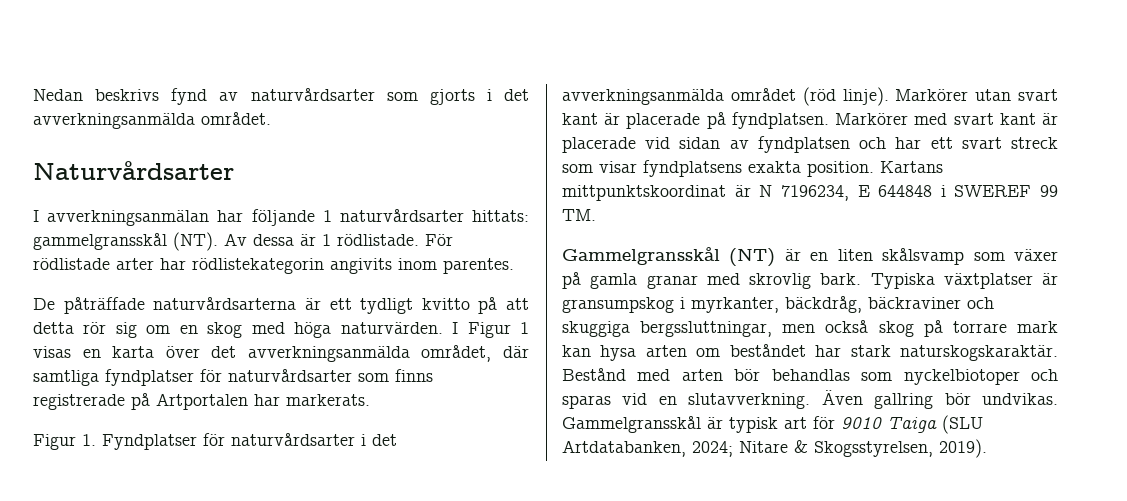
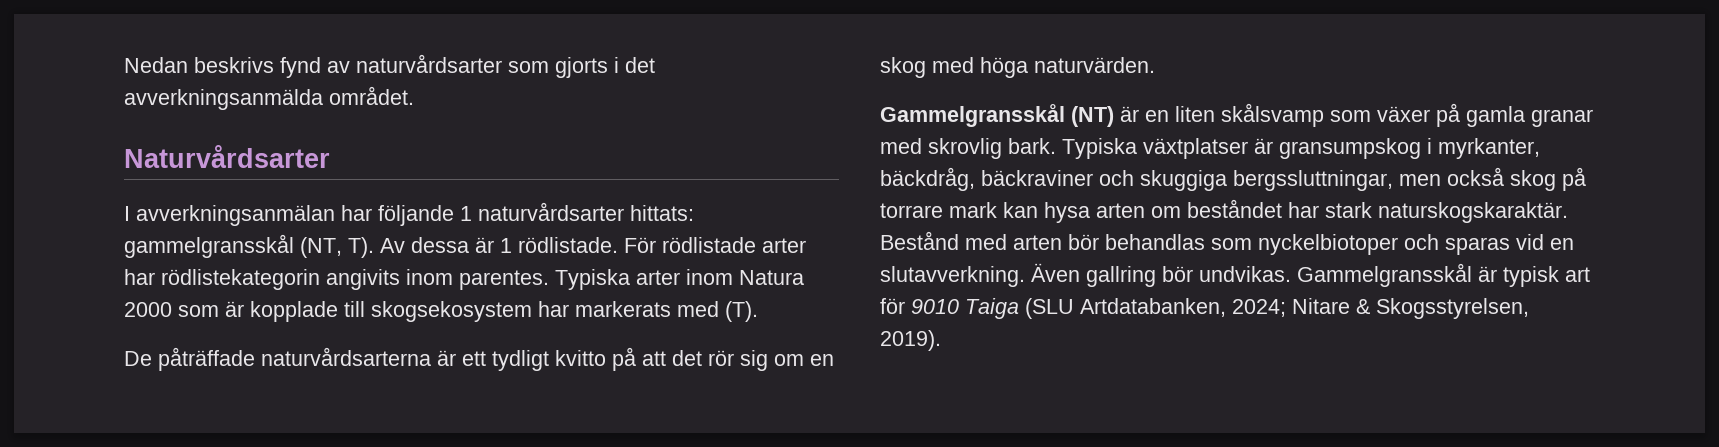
[173,232,218,251] (NT). -> [300,237,374,258] (NT, T).
(514, 266) none -> [555,269,804,290] [124,301,758,322] Typiska arter inom Natura 2000 som är kopplade till skogsekosystem har markerats med (T).
[33,322,74,334] detta -> [672,350,702,366] det
[452,322,529,338] [33,345,529,362] [33,369,433,386] [33,393,370,410] [33,433,397,450] [562,87,1058,106] [562,112,1058,129] [562,136,1058,153] [562,160,943,177] [562,185,1058,201] [562,209,596,221] I Figur 1 visas en karta över det avverkningsanmälda området, där samtliga fyndplatser för naturvårdsarter som finns registrerade på Artportalen har markerats. // Figur 1. Fyndplatser för naturvårdsarter i det avverkningsanmälda området (röd linje). Markörer utan svart kant är placerade på fyndplatsen. Markörer med svart kant är placerade vid sidan av fyndplatsen och har ett svart streck som visar fyndplatsens exakta position. Kartans mittpunktskoordinat är N 7196234, E 644848 i SWEREF 99 TM. -> (1155, 65) none

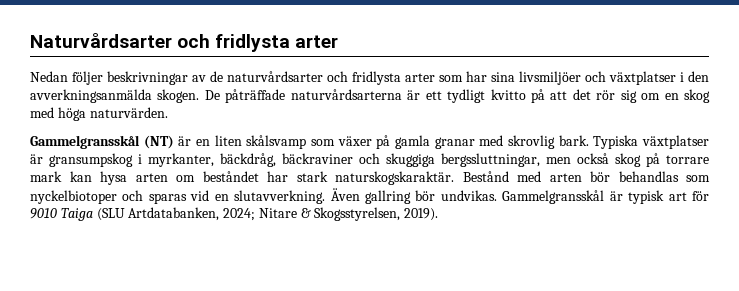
[124,54,655,78] [124,86,414,110] [124,145,330,168] [124,202,694,226] [124,234,806,258] [124,269,804,290] [124,301,758,322] Nedan beskrivs fynd av naturvårdsarter som gjorts i det avverkningsanmälda området. // Naturvårdsarter // I avverkningsanmälan har följande 1 naturvårdsarter hittats: gammelgransskål (NT, T). Av dessa är 1 rödlistade. För rödlistade arter har rödlistekategorin angivits inom parentes. Typiska arter inom Natura 2000 som är kopplade till skogsekosystem har markerats med (T). // -> [30,33,339,52] [30,71,709,85] [30,89,200,103] Naturvårdsarter och fridlysta arter // Nedan följer beskrivningar av de naturvårdsarter och fridlysta arter som har sina livsmiljöer och växtplatser i den avverkningsanmälda skogen.

